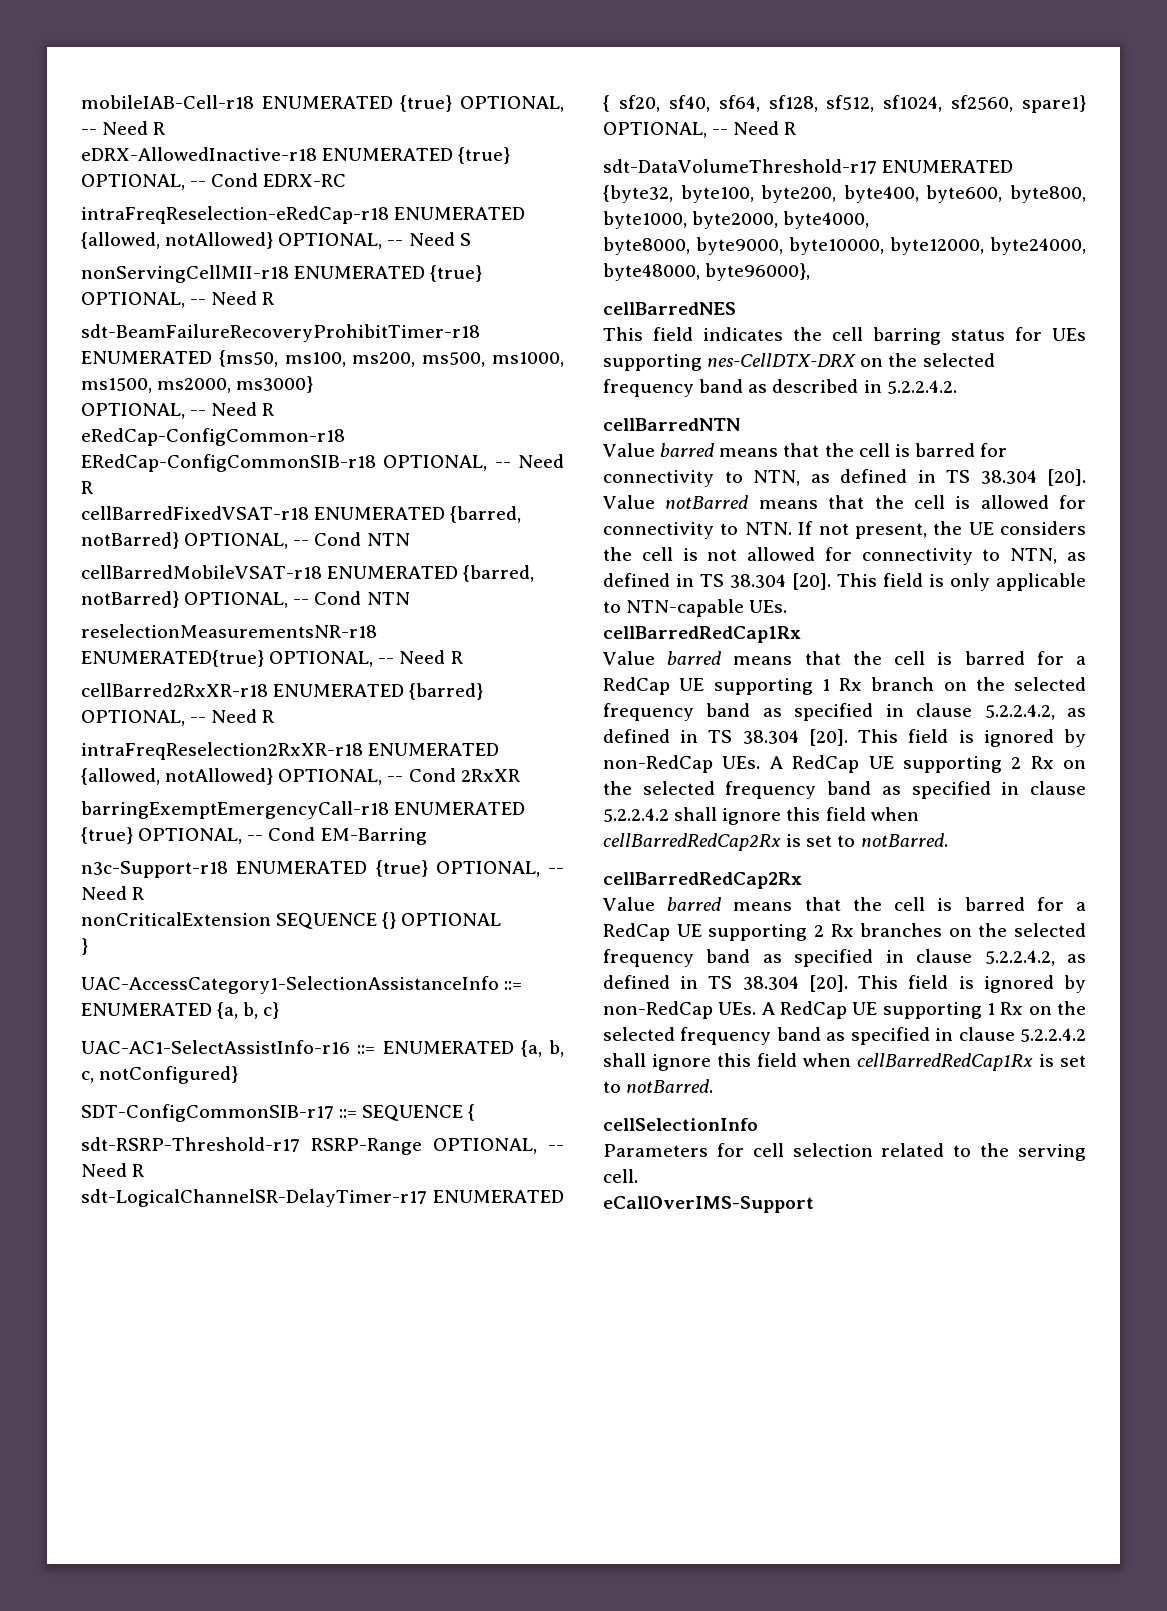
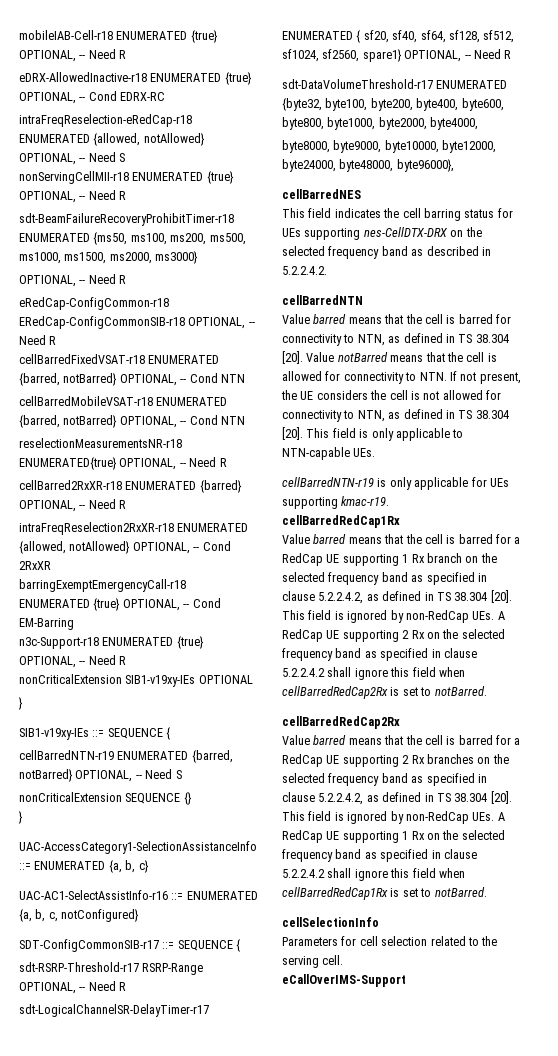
(145, 893) none -> [19,674,253,687] [18,697,23,710] [19,727,171,740] [19,750,233,763] [19,769,182,782] // nonCriticalExtension SIB1-v19xy-IEs OPTIONAL // } // SIB1-v19xy-IEs ::= SEQUENCE { // cellBarredNTN-r19 ENUMERATED {barred, notBarred} OPTIONAL, -- Need S
[401,913,502,926] OPTIONAL -> (192, 798) none
(788, 606) none -> [282,477,509,490] [282,496,390,509] // cellBarredNTN-r19 is only applicable for UEs supporting kmac-r19.

